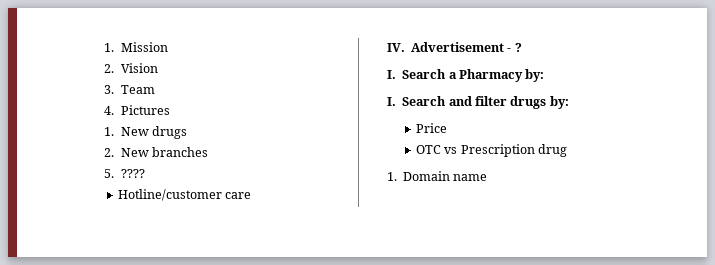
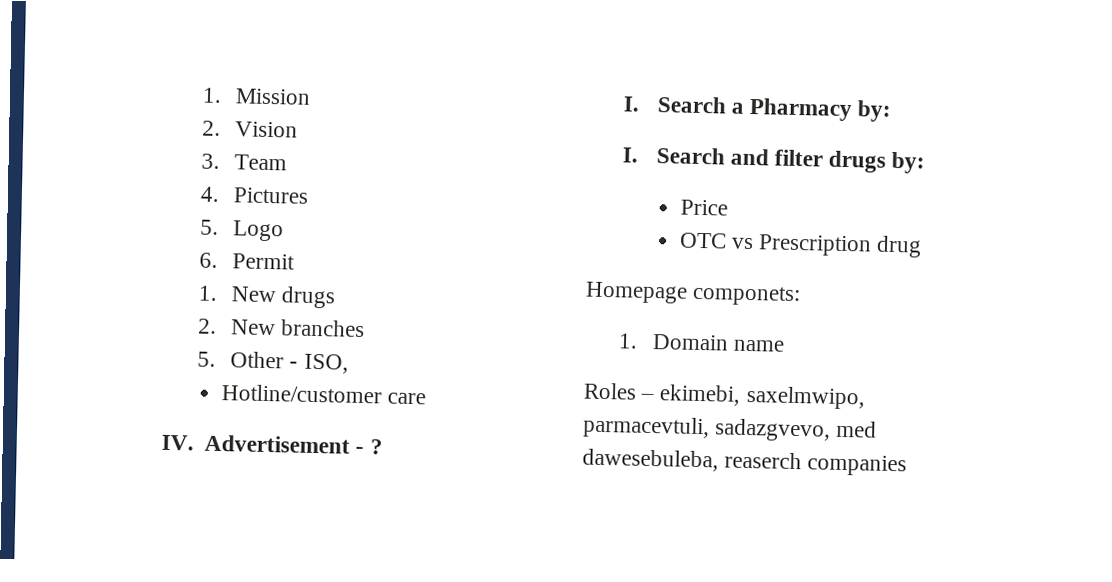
(170, 110) none -> [199,219,285,242] [198,252,296,270] // 5. Logo // 6. Permit
[120,169,145,178] ???? -> [230,351,349,374] Other - ISO,
(568, 150) none -> [585,281,802,307] // Homepage componets:
(488, 177) none -> [583,382,866,410] [582,415,878,442] [582,448,908,477] // Roles – ekimebi, saxelmwipo, parmacevtuli, sadazgvevo, med dawesebuleba, reaserch companies

